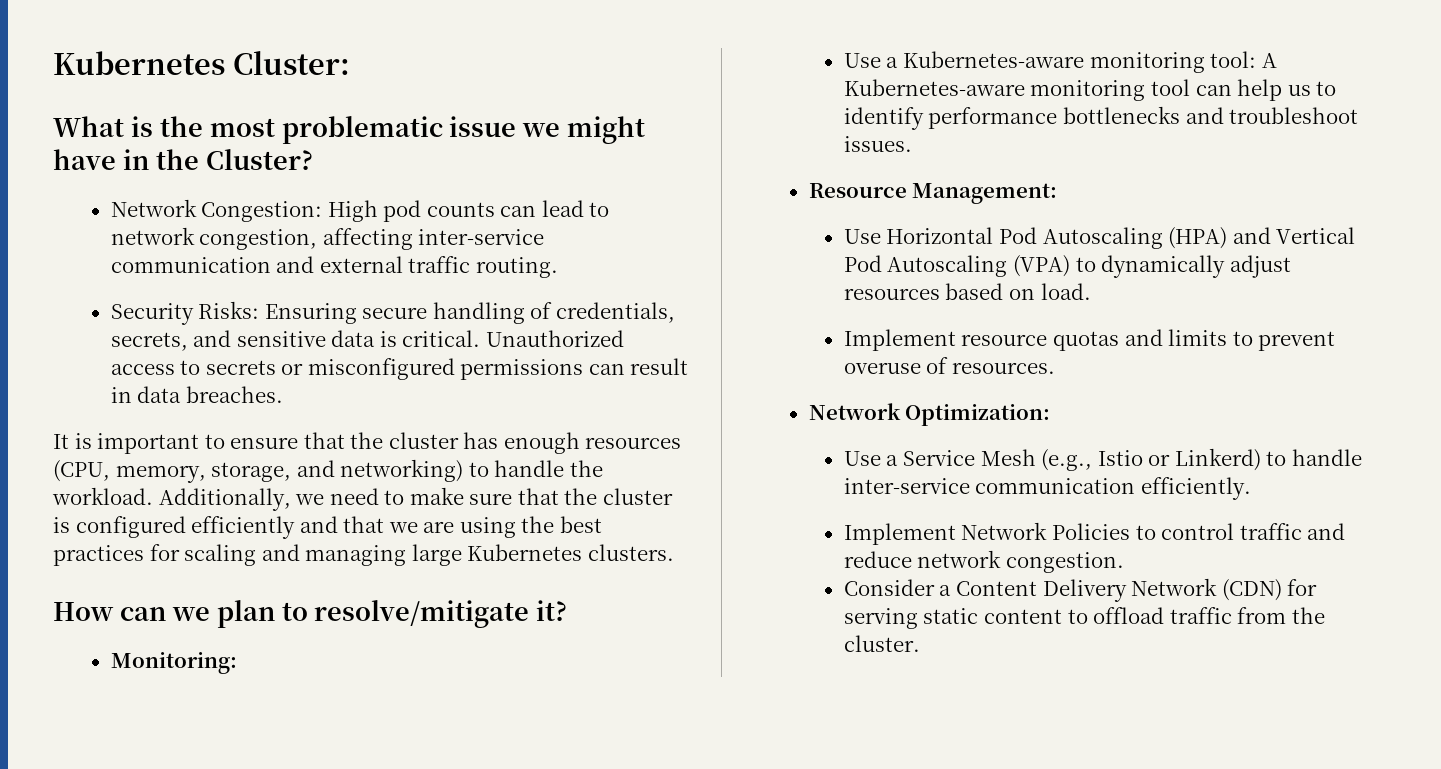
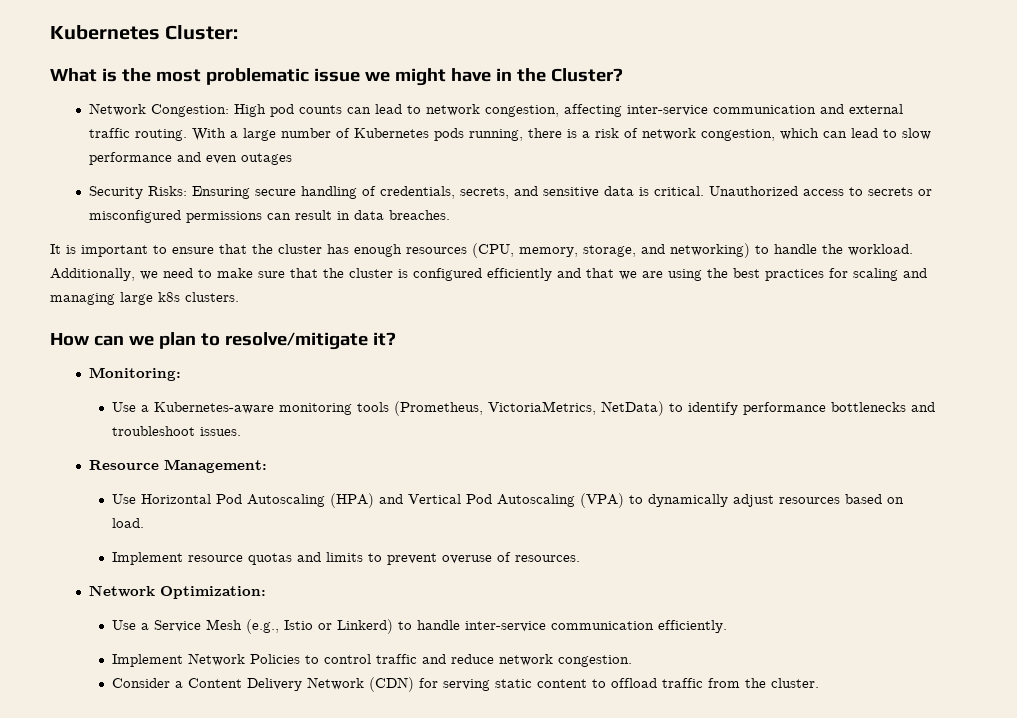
(558, 267) none -> [192,128,932,141] [89,152,293,165] With a large number of Kubernetes pods running, there is a risk of network congestion, which can lead to slow performance and even outages
[467,544,583,561] Kubernetes -> [158,292,180,302] k8s
[1210,51,1277,68] [843,79,1311,101] tool: A Kubernetes-aware monitoring tool can help us -> [357,401,665,416] tools (Prometheus, VictoriaMetrics, NetData)

